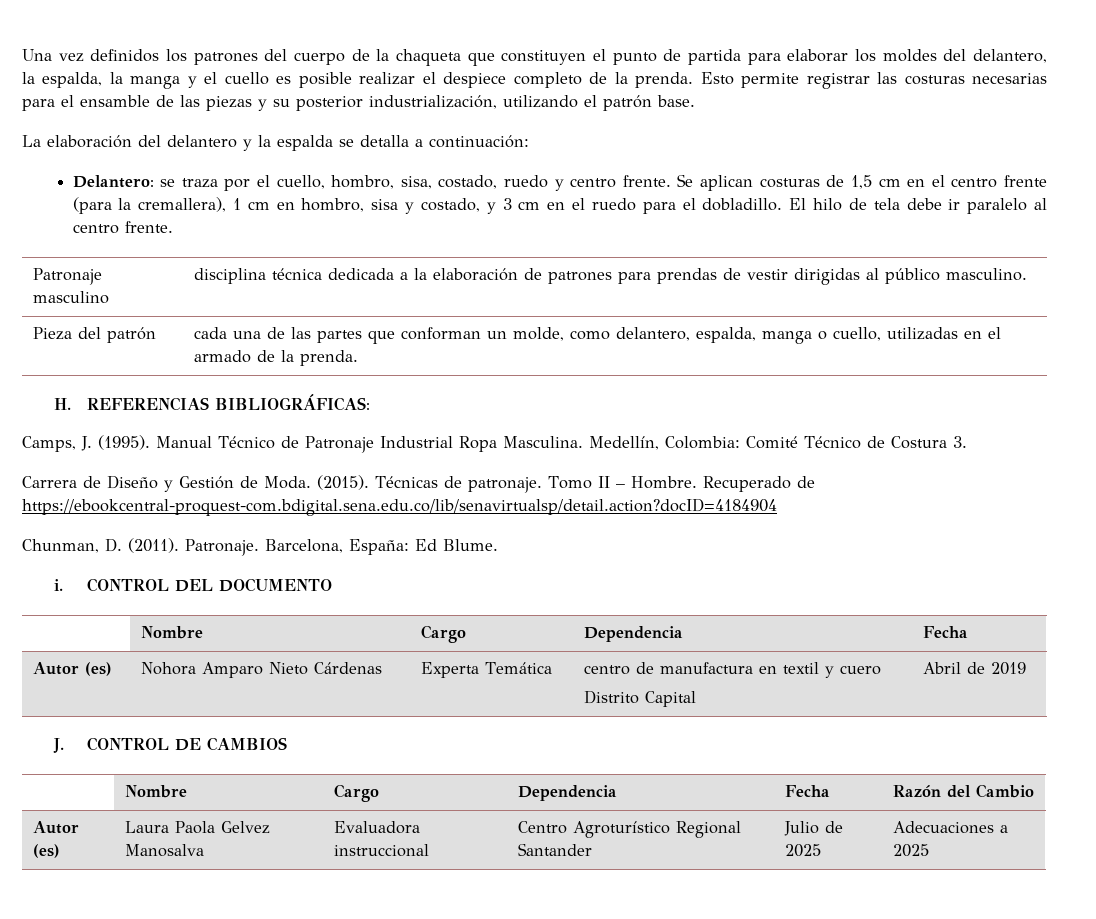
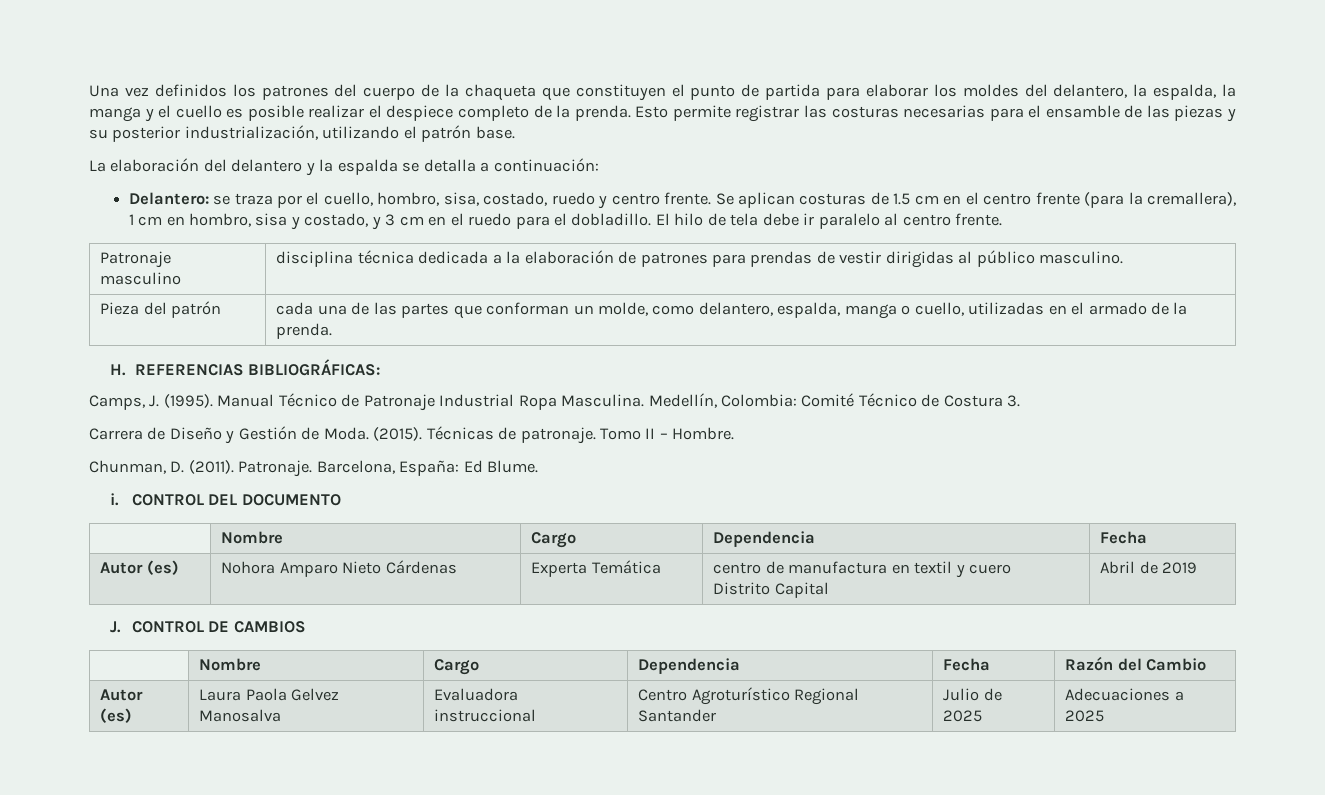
[850,175,872,189] 1,5 -> [893,193,911,205] 1.5
[702,476,815,492] [22,498,777,516] Recuperado de https://ebookcentral-proquest-com.bdigital.sena.edu.co/lib/senavirtualsp/detail.action?docID=4184904 -> (735, 433) none

